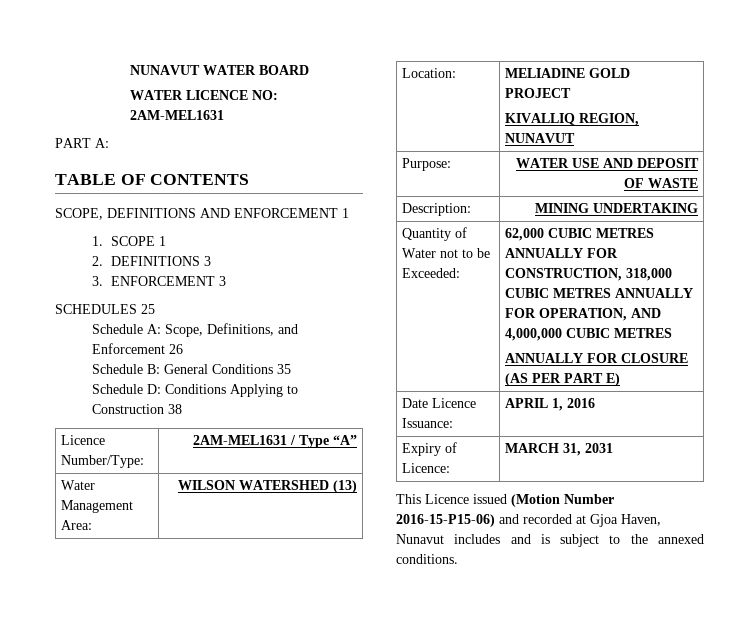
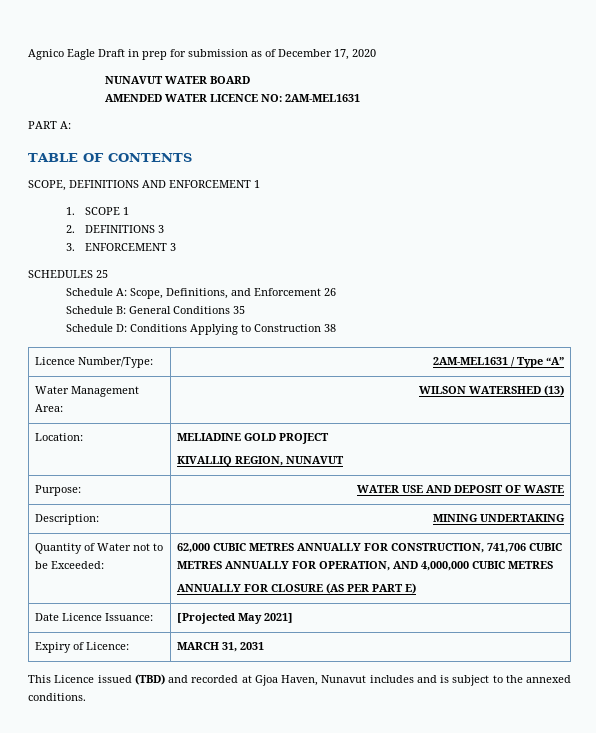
(129, 70) none -> [28,49,376,60] Agnico Eagle Draft in prep for submission as of December 17, 2020 //
(309, 70) none -> [104,94,162,102] AMENDED
[625,268,672,281] 318,000 -> [486,543,526,553] 741,706
[504,398,595,411] APRIL 1, 2016 -> [176,613,293,624] [Projected May 2021]
[511,494,614,507] [396,514,495,527] (Motion Number 2016-15-P15-06) -> [134,674,165,685] (TBD)

